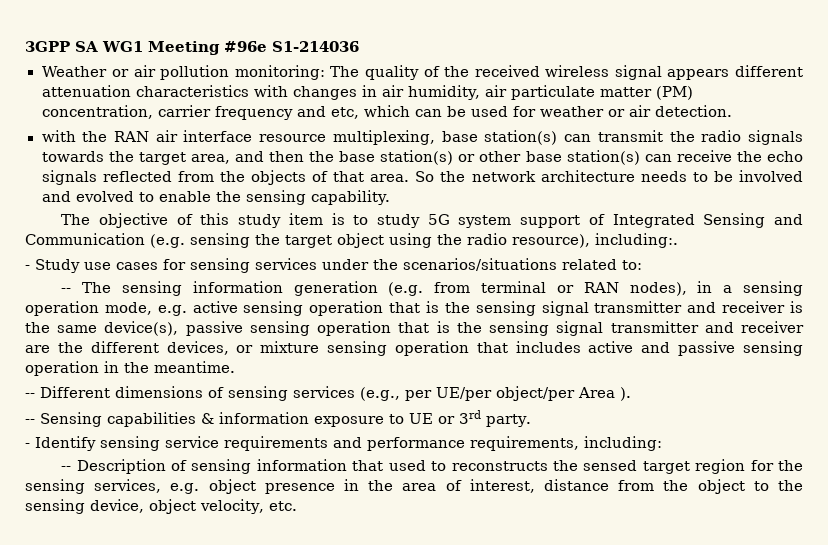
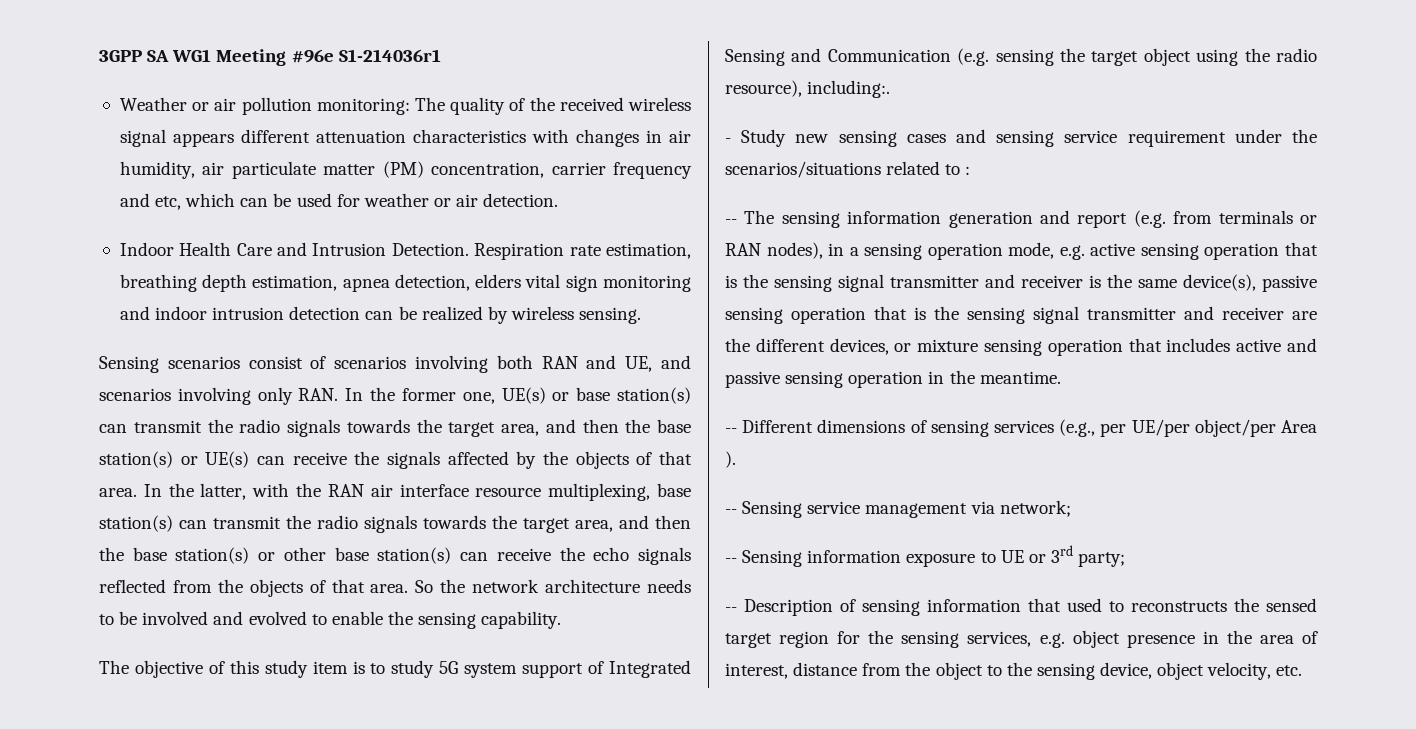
[272,41,359,52] S1-214036 -> [338,49,441,62] S1-214036r1
(732, 111) none -> [119,242,691,260] [119,274,691,292] [119,306,642,324] [99,355,691,373] [99,387,691,405] [99,419,691,437] [99,451,692,469] [99,483,247,500] Indoor Health Care and Intrusion Detection. Respiration rate estimation, breathing depth estimation, apnea detection, elders vital sign monitoring and indoor intrusion detection can be realized by wireless sensing. // Sensing scenarios consist of scenarios involving both RAN and UE, and scenarios involving only RAN. In the former one, UE(s) or base station(s) can transmit the radio signals towards the target area, and then the base station(s) or UE(s) can receive the signals affected by the objects of that area. In the latter,
[84,258,317,273] use cases for sensing services -> [795,129,1226,147] new sensing cases and sensing service requirement
[622,260,642,270] to: -> [945,164,971,175] to :
(378, 288) none -> [1040,210,1128,228] and report
[481,281,547,293] terminal -> [1218,210,1293,224] terminals
[107,412,214,427] capabilities & -> [807,500,1071,518] [725,550,803,567] service management via network; // -- Sensing
[486,414,531,427] [25,436,662,451] party. // - Identify sensing service requirements and performance requirements, including: -> [1078,552,1126,567] party;

